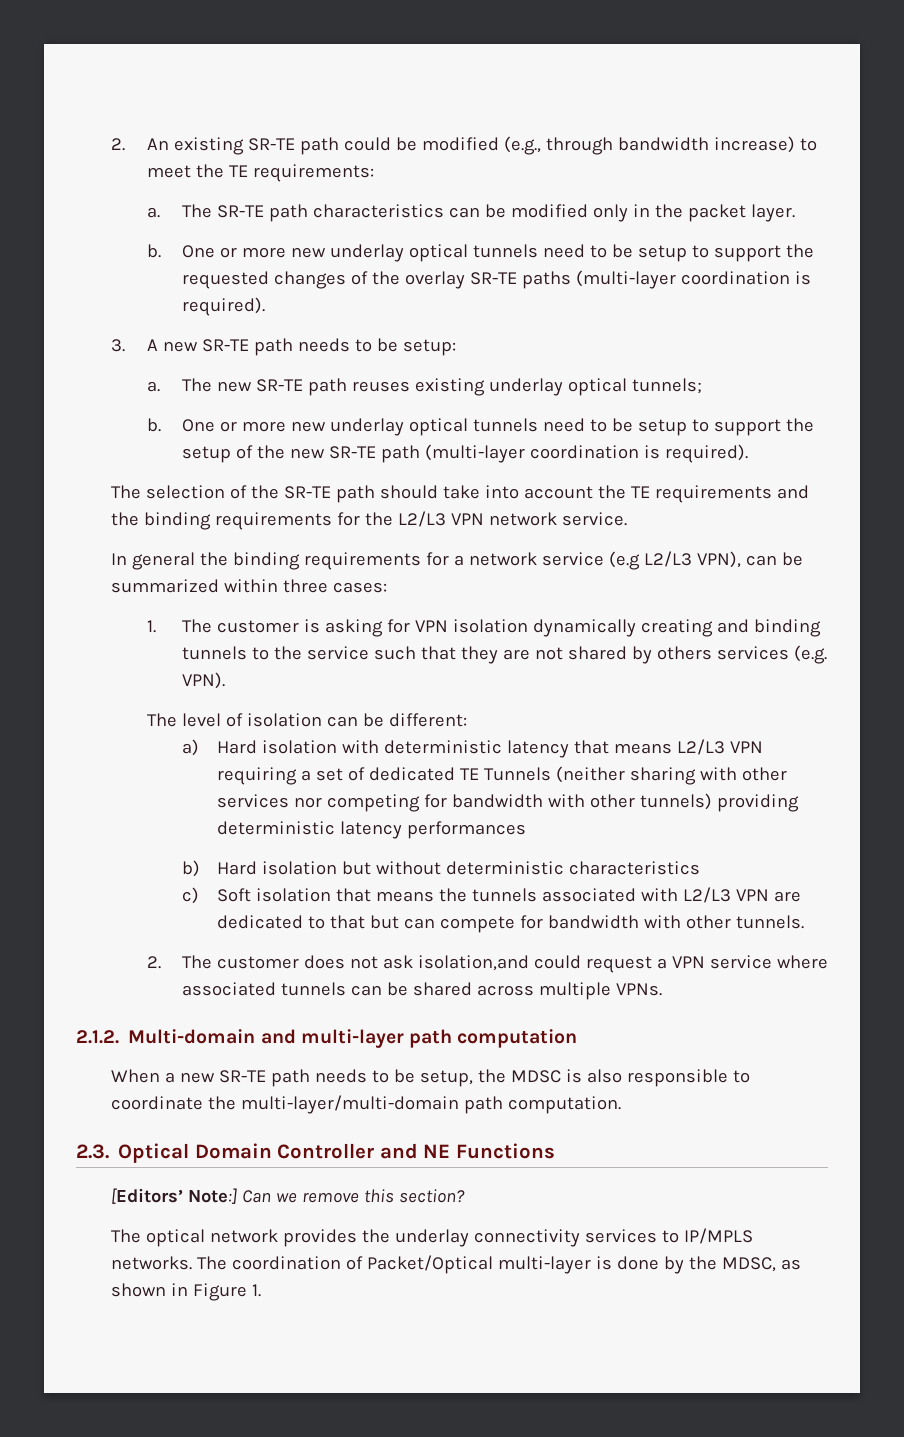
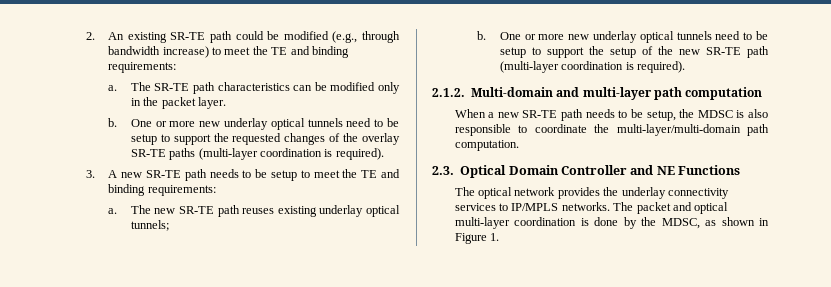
(248, 171) none -> [290,46,349,58] and binding
[402,339,456,356] setup: -> [270,169,400,181] [108,184,216,196] setup to meet the TE and binding requirements:
[111,485,810,503] [111,511,628,530] [111,551,804,570] [111,579,388,593] [146,619,821,637] [181,645,827,664] [181,672,225,689] [146,713,467,727] [181,739,764,758] [217,766,788,785] [217,793,800,812] [217,821,527,839] [181,860,701,877] [181,887,802,904] [217,915,805,933] [146,955,828,973] [181,982,662,1000] // The selection of the SR-TE path should take into account the TE requirements and the binding requirements for the L2/L3 VPN network service. // In general the binding requirements for a network service (e.g L2/L3 VPN), can be summarized within three cases: // 1. The customer is asking for VPN isolation dynamically creating and binding tunnels to the service such that they are not shared by others services (e.g. VPN). // The level of isolation can be different: // a) Hard isolation with deterministic latency that means L2/L3 VPN requiring a set of dedicated TE Tunnels (neither sharing with other services nor competing for bandwidth with other tunnels) providing deterministic latency performances // b) Hard isolation but without deterministic characteristics // c) Soft isolation that means the tunnels associated with L2/L3 VPN are dedicated to that but can compete for bandwidth with other tunnels. // 2. The customer does not ask isolation,and could request a VPN service where associated tunnels can be shared across multiple VPNs. -> (686, 67) none
[111,1188,466,1204] // [Editors’ Note:] Can we remove this section? -> (741, 170) none
[232,1255,592,1274] coordination of Packet/Optical multi-layer -> [636,202,729,214] [454,217,577,229] packet and optical multi-layer coordination

